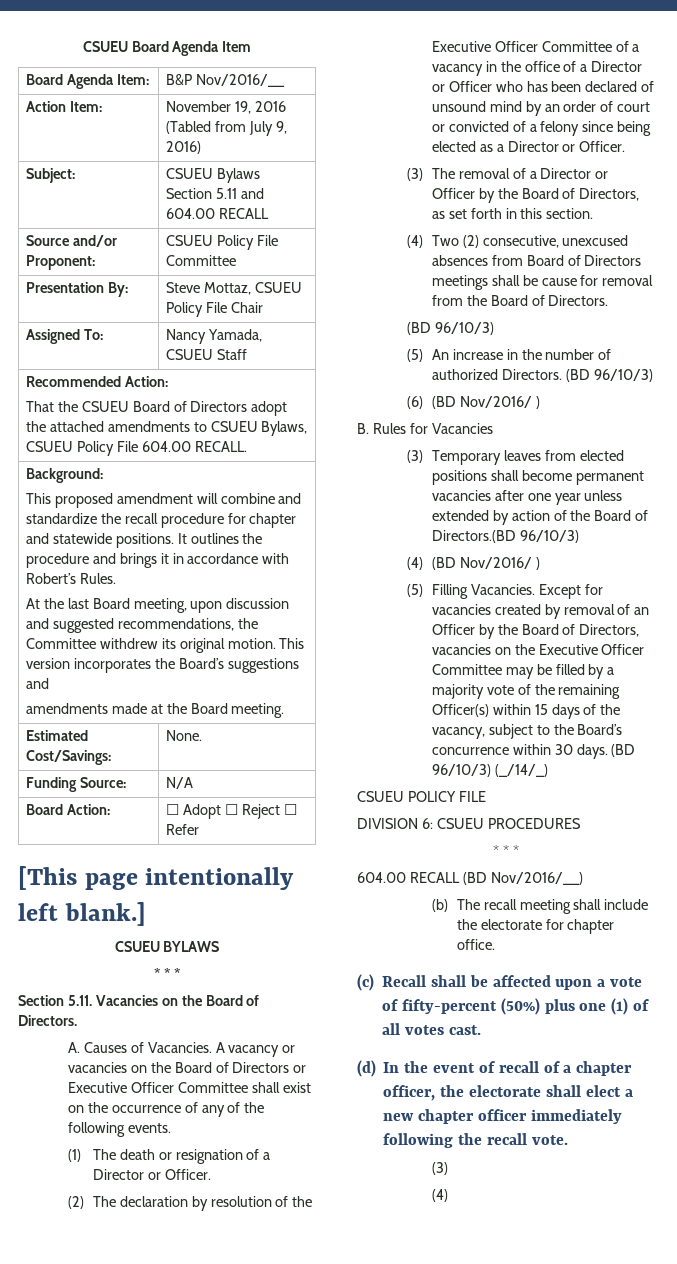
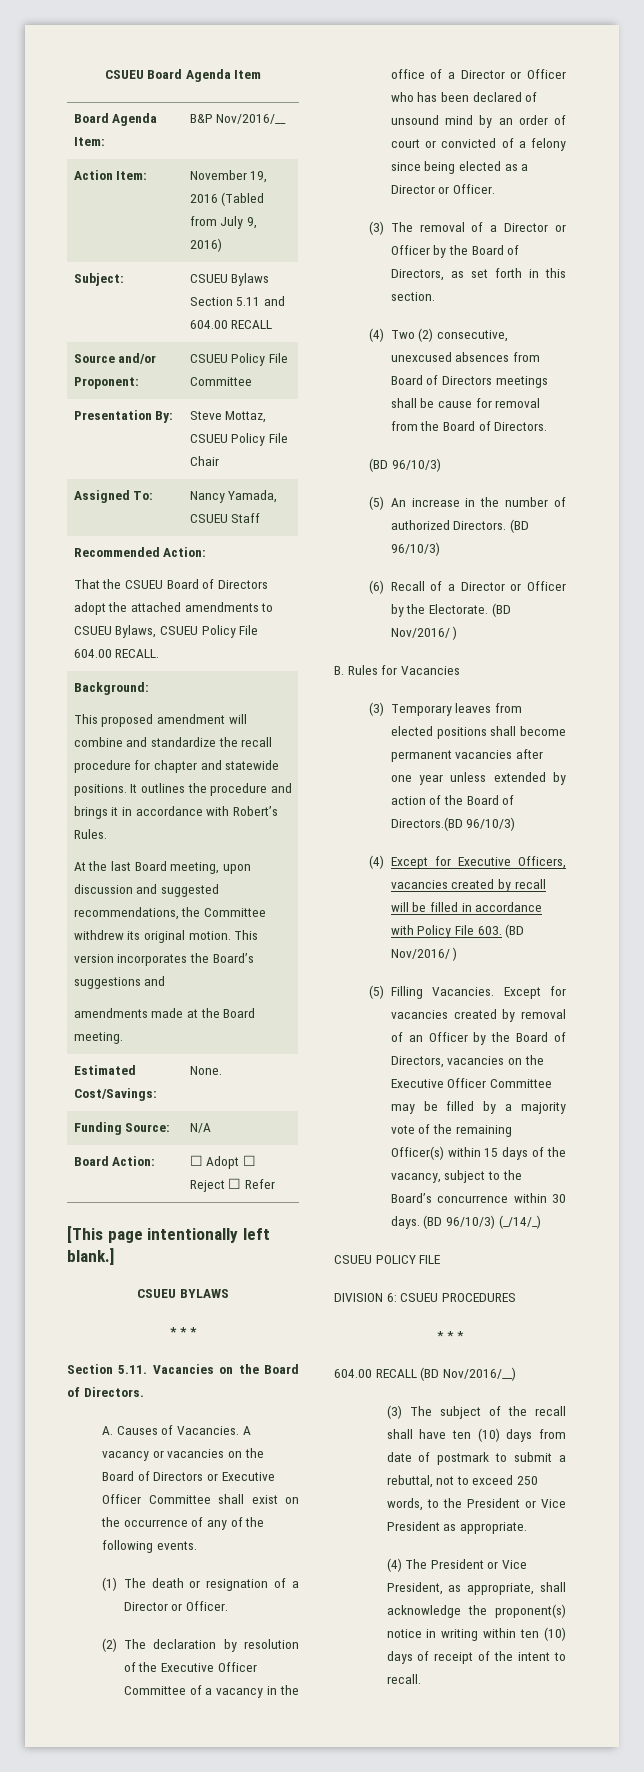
(423, 402) none -> [390,581,566,591] [390,604,489,617] Recall of a Director or Officer by the Electorate.
(423, 563) none -> [390,856,566,869] [390,879,546,892] [390,902,543,912] [390,925,502,938] Except for Executive Officers, vacancies created by recall will be filled in accordance with Policy File 603.
[431,899,649,914] [456,919,615,934] [456,939,495,950] [357,974,643,991] [381,998,650,1015] [381,1023,481,1035] [357,1060,633,1077] [383,1085,633,1101] [383,1109,622,1124] [383,1133,568,1148] [431,1162,448,1175] [431,1189,448,1202] (b) The recall meeting shall include the electorate for chapter office. // (c) Recall shall be affected upon a vote of fifty-percent (50%) plus one (1) of all votes cast. // (d) In the event of recall of a chapter officer, the electorate shall elect a new chapter officer immediately following the recall vote. // (3) // (4) -> [386,1405,566,1419] [386,1428,566,1442] [386,1452,566,1465] [386,1475,539,1488] [386,1498,566,1511] [386,1521,527,1534] [386,1558,528,1572] [386,1582,566,1595] [386,1604,566,1618] [386,1627,566,1641] [386,1651,566,1664] [386,1674,421,1684] (3) The subject of the recall shall have ten (10) days from date of postmark to submit a rebuttal, not to exceed 250 words, to the President or Vice President as appropriate. // (4) The President or Vice President, as appropriate, shall acknowledge the proponent(s) notice in writing within ten (10) days of receipt of the intent to recall.

